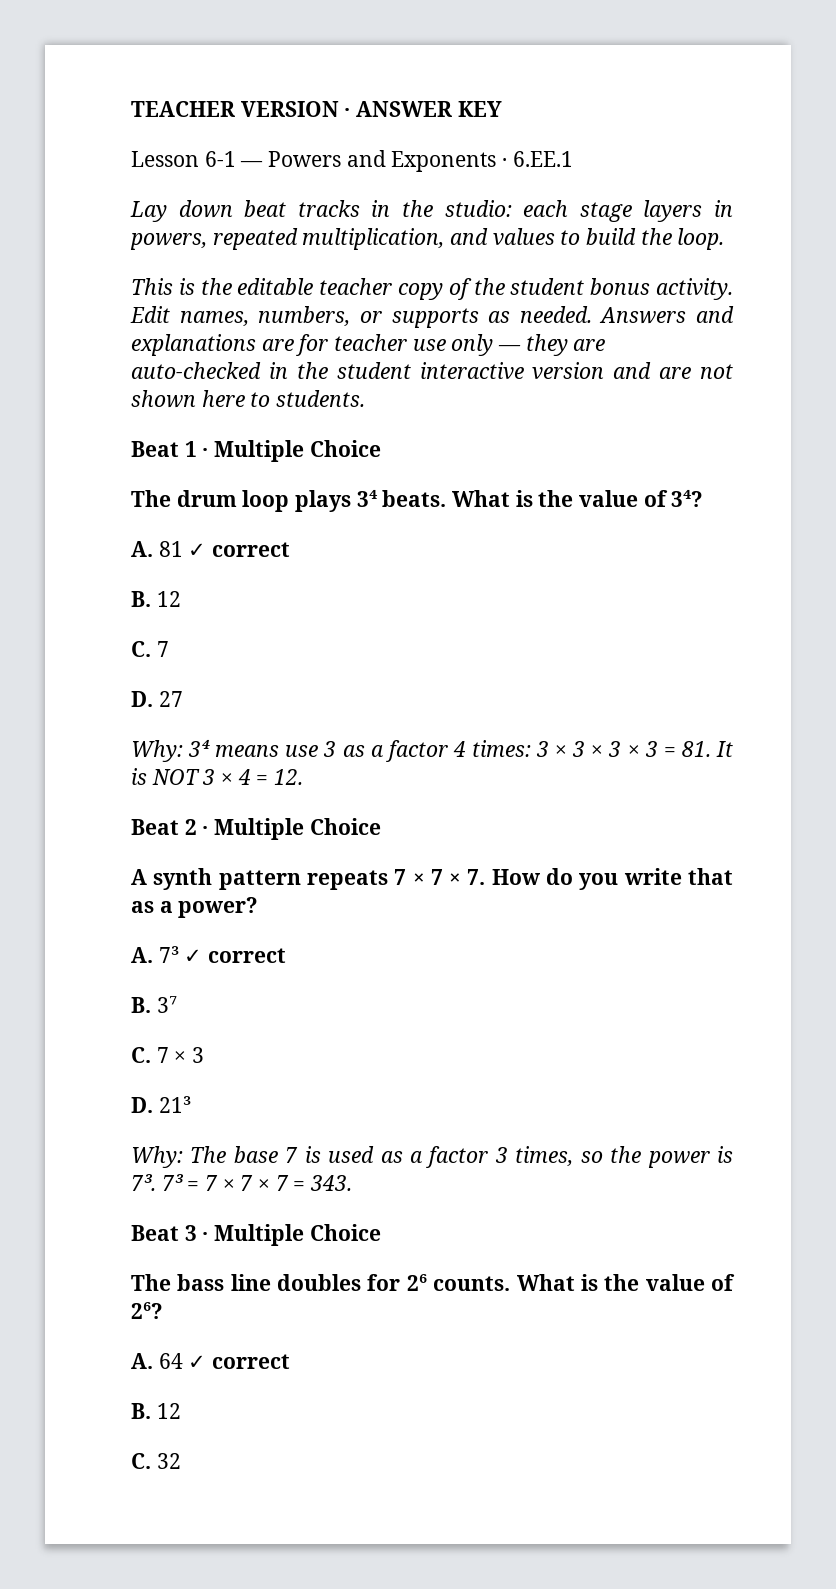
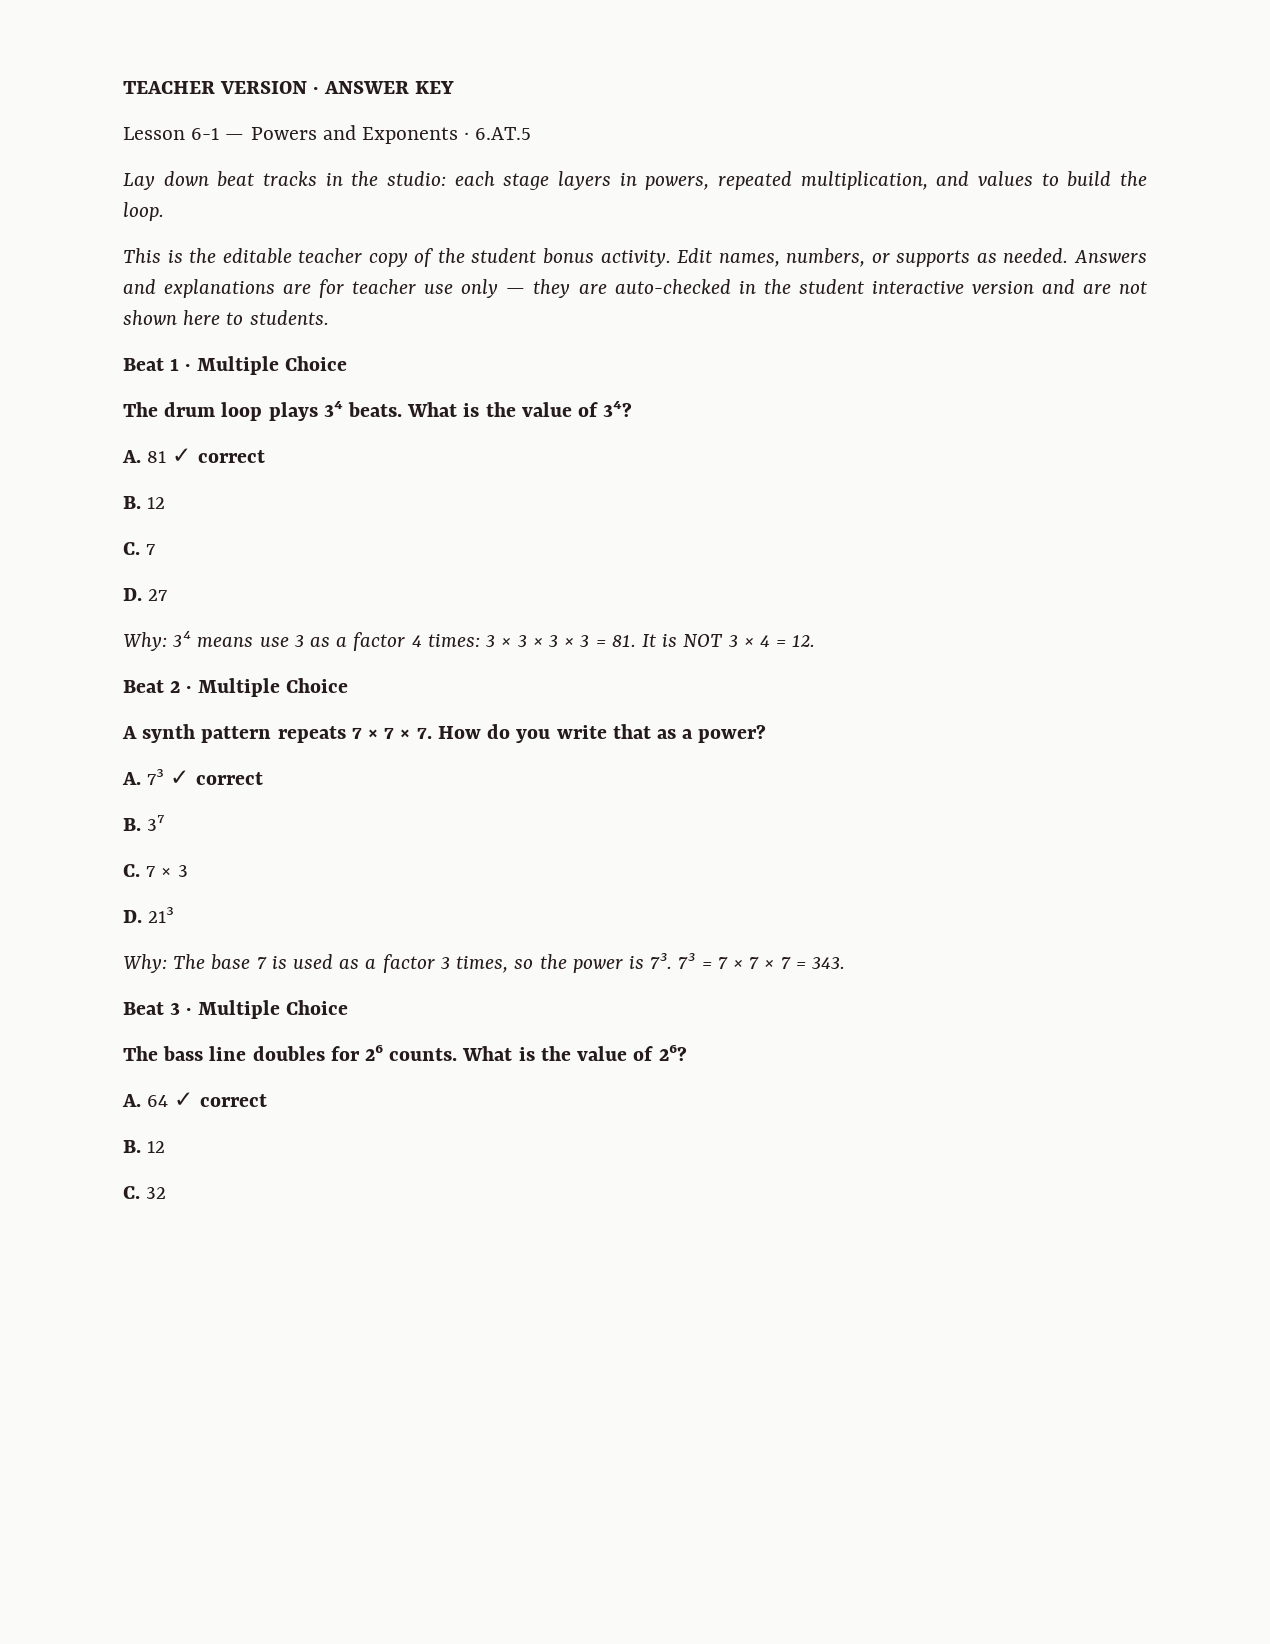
[512,151,573,167] 6.EE.1 -> [475,127,532,140] 6.AT.5

